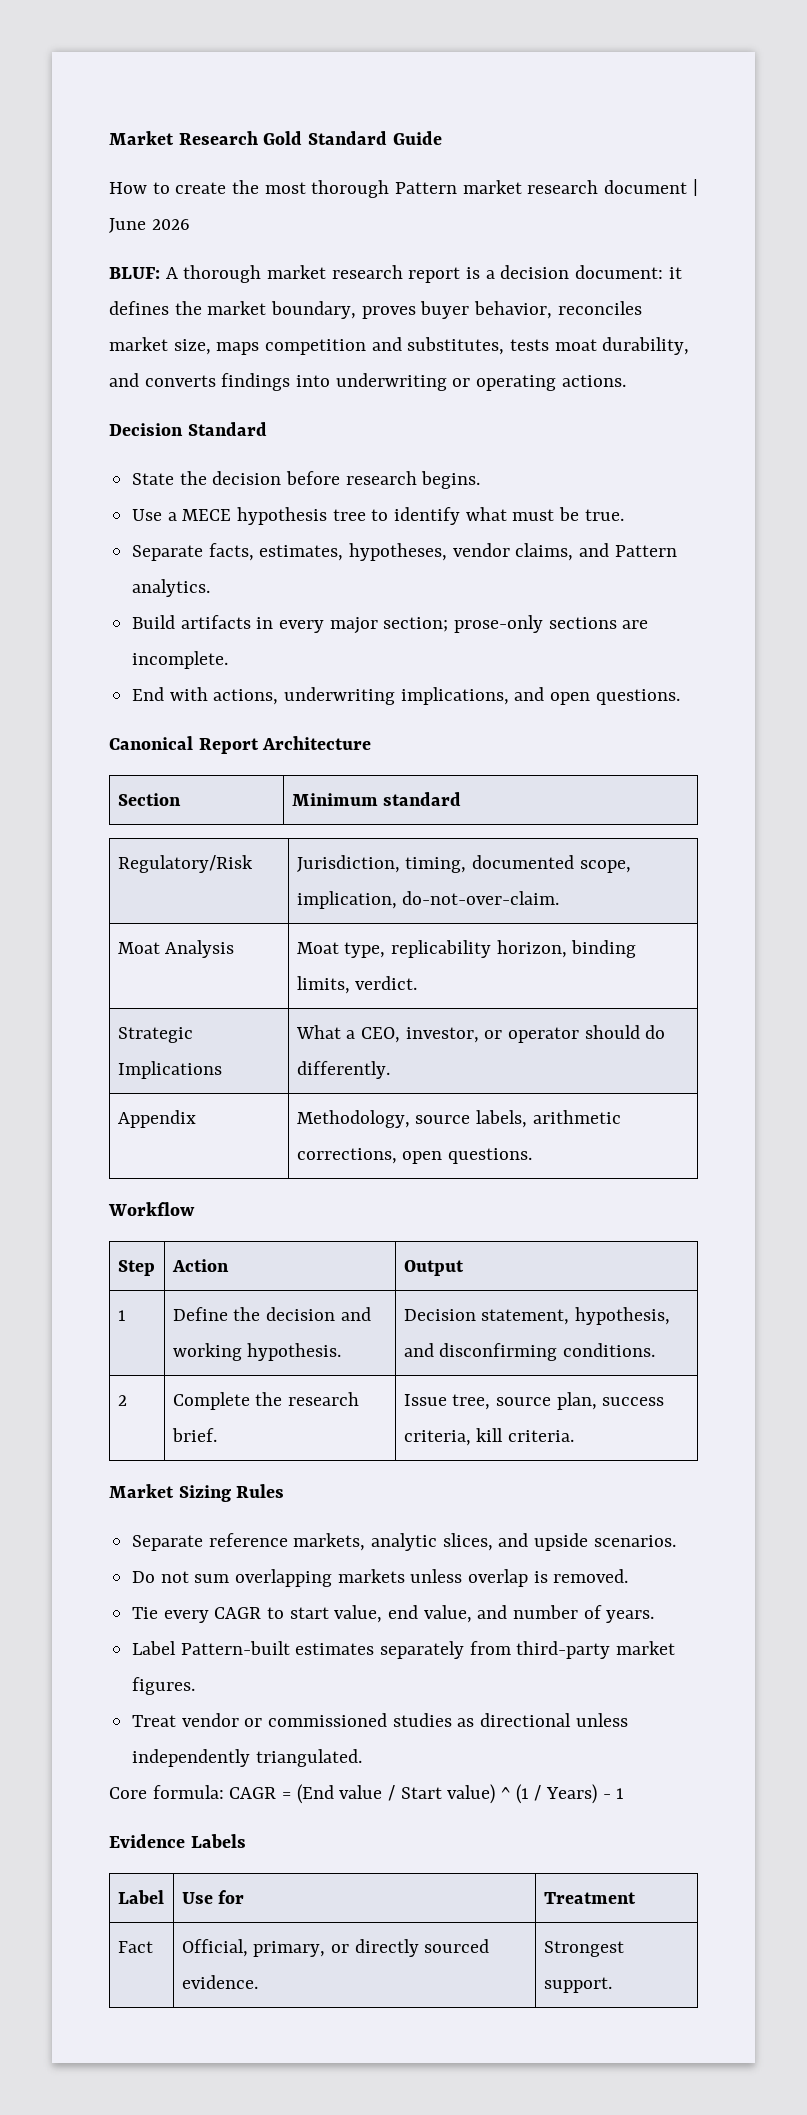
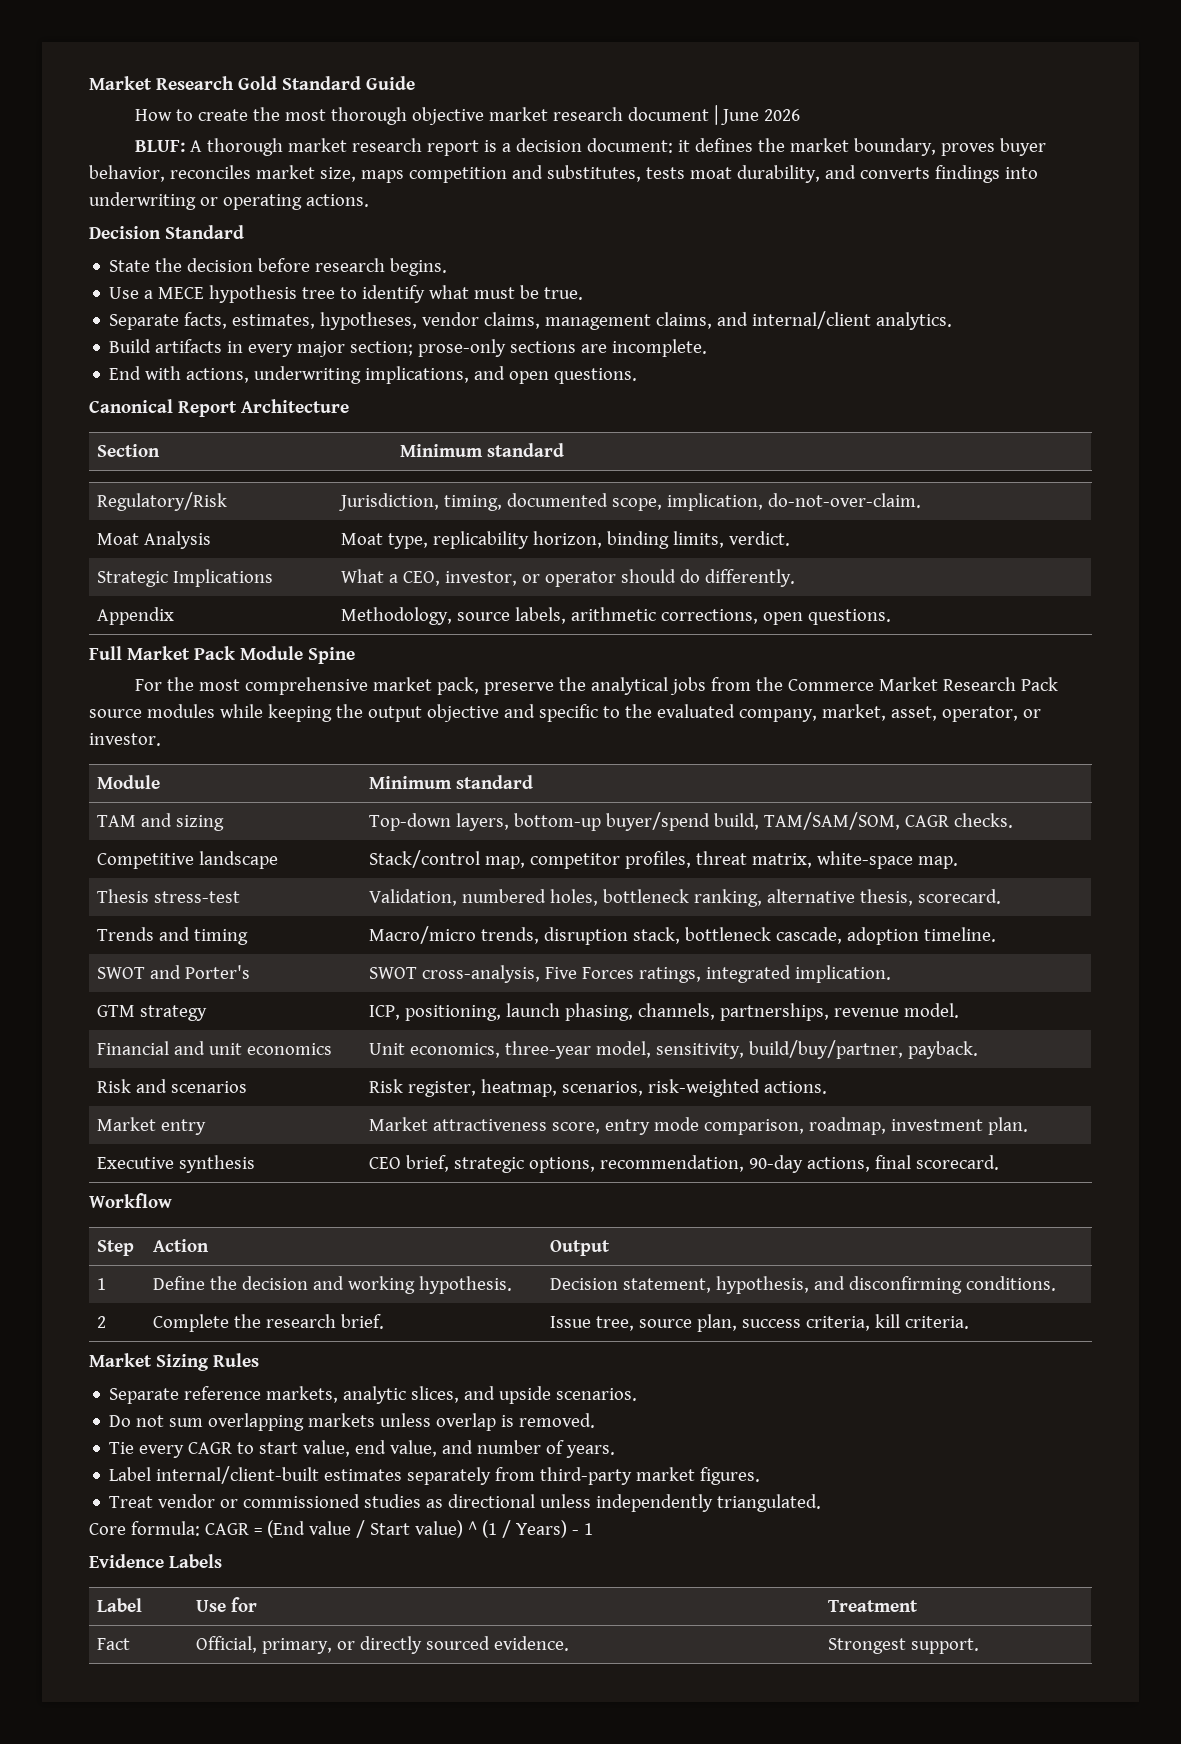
[395,182,458,194] Pattern -> [412,107,485,125] objective
[579,543,677,557] and Pattern -> [545,311,872,330] management claims, and internal/client
(532, 1156) none -> [89,646,355,664] [135,677,1059,695] [89,704,1041,722] [89,733,161,746] [97,775,161,789] [369,775,534,789] [97,813,225,831] [369,812,1014,831] [97,851,279,869] [369,850,959,869] [97,889,241,903] [369,889,1002,907] [97,927,249,945] [369,926,997,945] [97,965,251,979] [369,965,892,983] [97,1005,208,1021] [369,1003,960,1021] [97,1041,333,1055] [369,1040,979,1059] [97,1079,248,1093] [369,1079,828,1097] [97,1117,207,1135] [369,1117,1029,1135] [97,1155,256,1173] [369,1155,1000,1173] // Full Market Pack Module Spine // For the most comprehensive market pack, preserve the analytical jobs from the Commerce Market Research Pack source modules while keeping the output objective and specific to the evaluated company, market, asset, operator, or investor. // Module | Minimum standard // TAM and sizing | Top-down layers, bottom-up buyer/spend build, TAM/SAM/SOM, CAGR checks. // Competitive landscape | Stack/control map, competitor profiles, threat matrix, white-space map. // Thesis stress-test | Validation, numbered holes, bottleneck ranking, alternative thesis, scorecard. // Trends and timing | Macro/micro trends, disruption stack, bottleneck cascade, adoption timeline. // SWOT and Porter's | SWOT cross-analysis, Five Forces ratings, integrated implication. // GTM strategy | ICP, positioning, launch phasing, channels, partnerships, revenue model. // Financial and unit economics | Unit economics, three-year model, sensitivity, build/buy/partner, payback. // Risk and scenarios | Risk register, heatmap, scenarios, risk-weighted actions. // Market entry | Market attractiveness score, entry mode comparison, roadmap, investment plan. // Executive synthesis | CEO brief, strategic options, recommendation, 90-day actions, final scorecard.
[180,1641,290,1655] Pattern-built -> [156,1466,320,1484] internal/client-built

